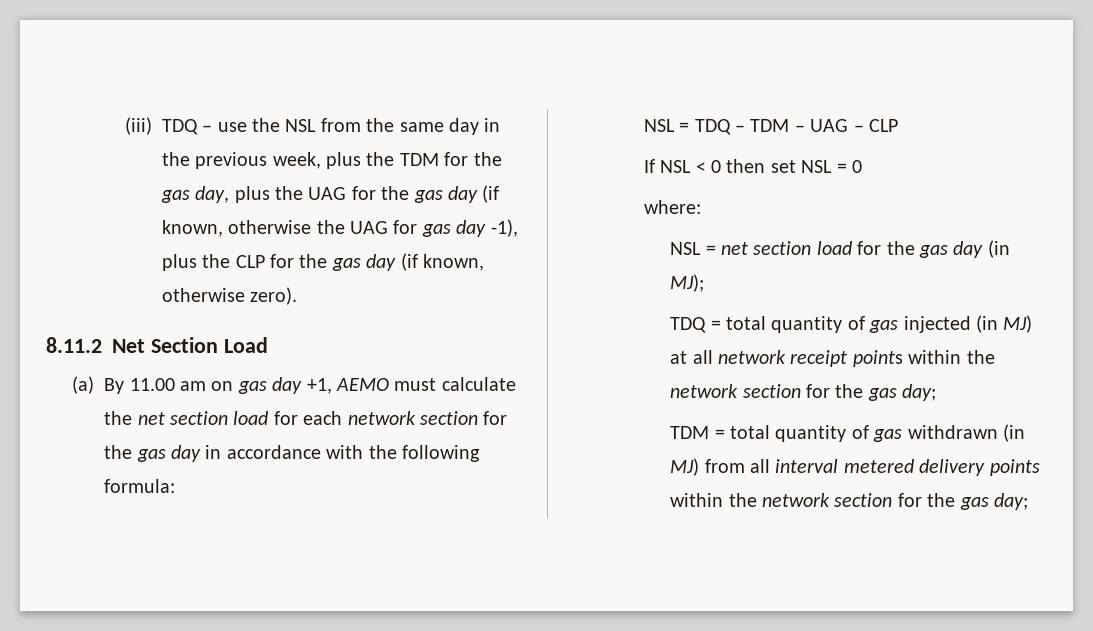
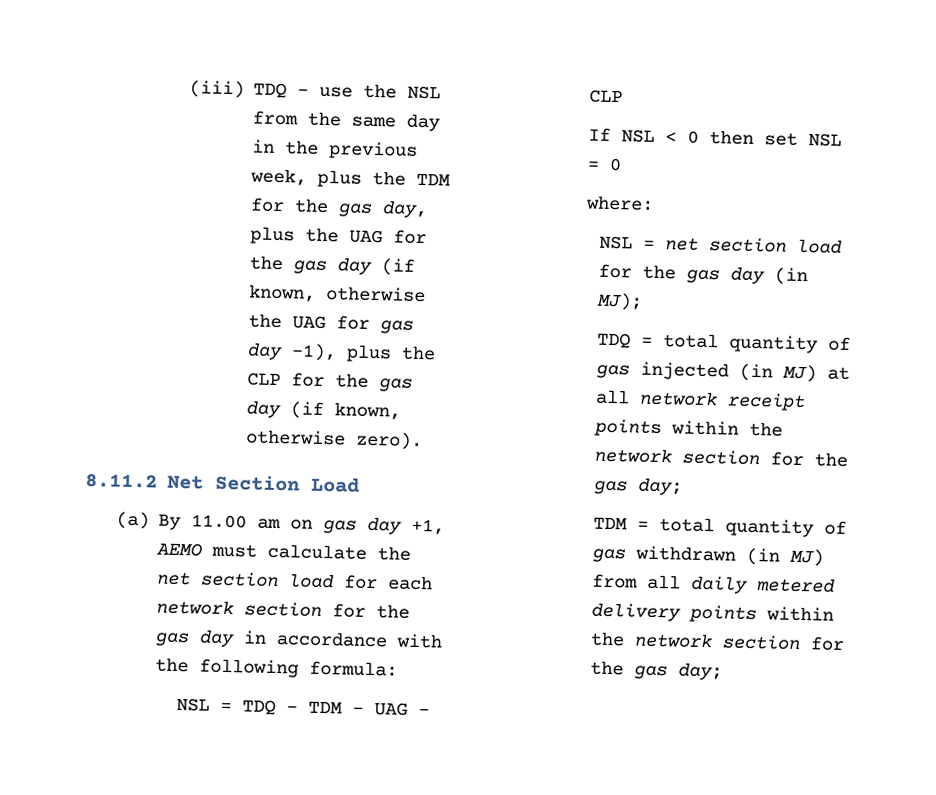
[775,459,839,473] interval -> [689,575,748,594] daily

